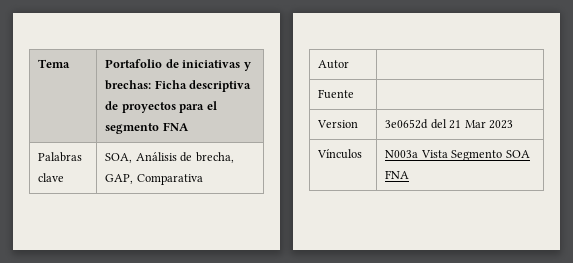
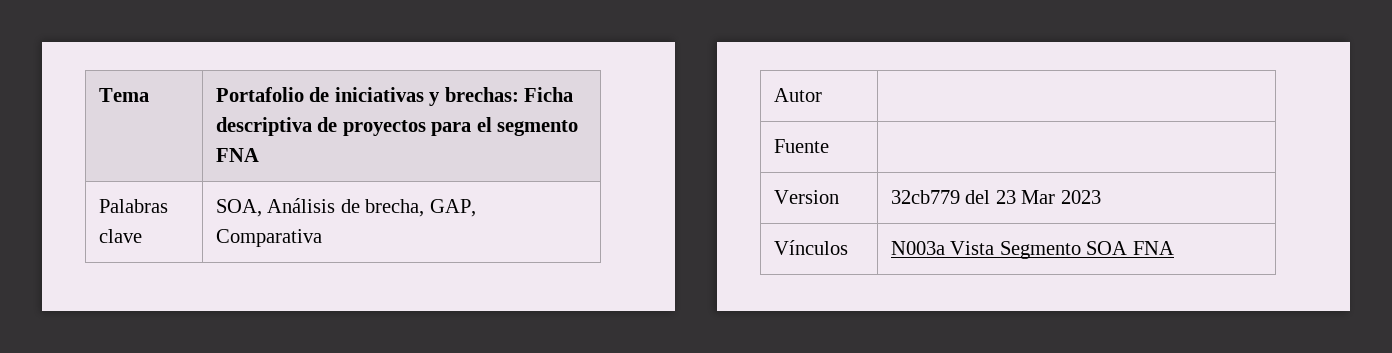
[385,119,462,129] 3e0652d del 21 -> [890,190,1016,204] 32cb779 del 23

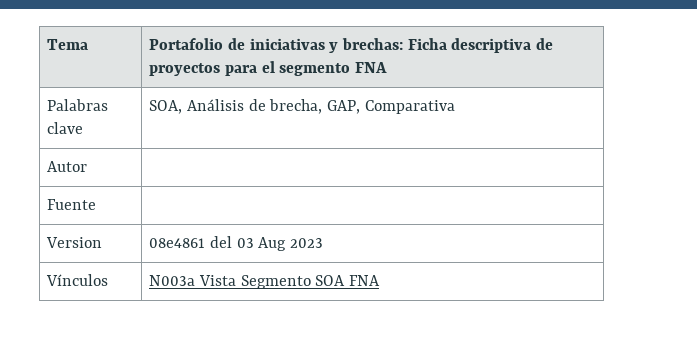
[890,190,1056,204] 32cb779 del 23 Mar -> [149,236,287,251] 08e4861 del 03 Aug

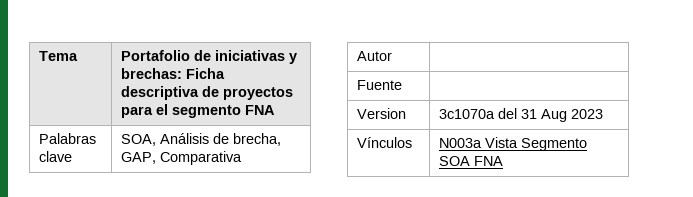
[149,236,254,248] 08e4861 del 03 -> [438,108,537,119] 3c1070a del 31

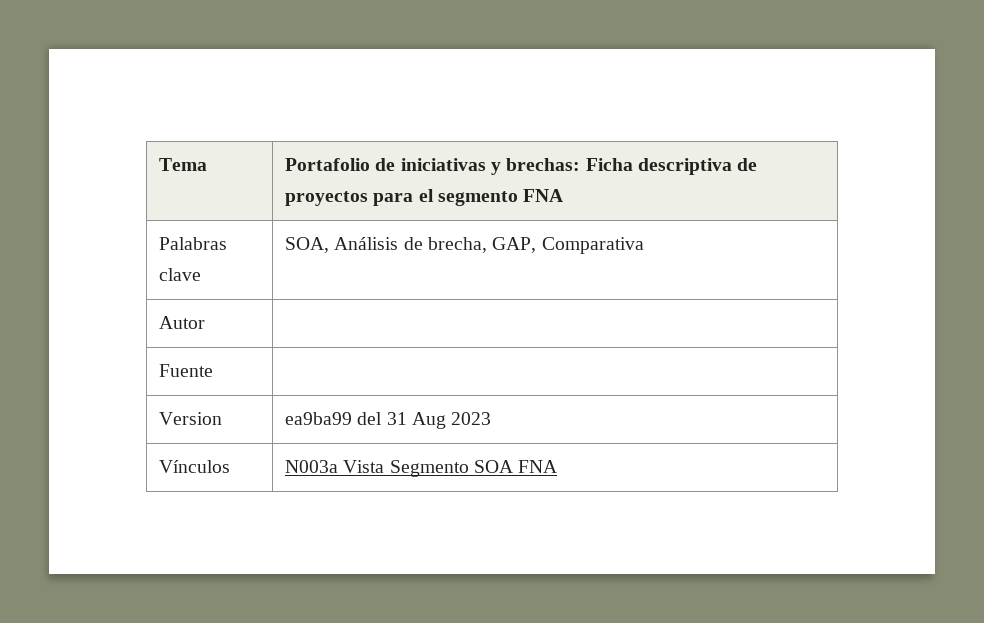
[438,109,495,119] 3c1070a -> [285,412,353,425] ea9ba99

